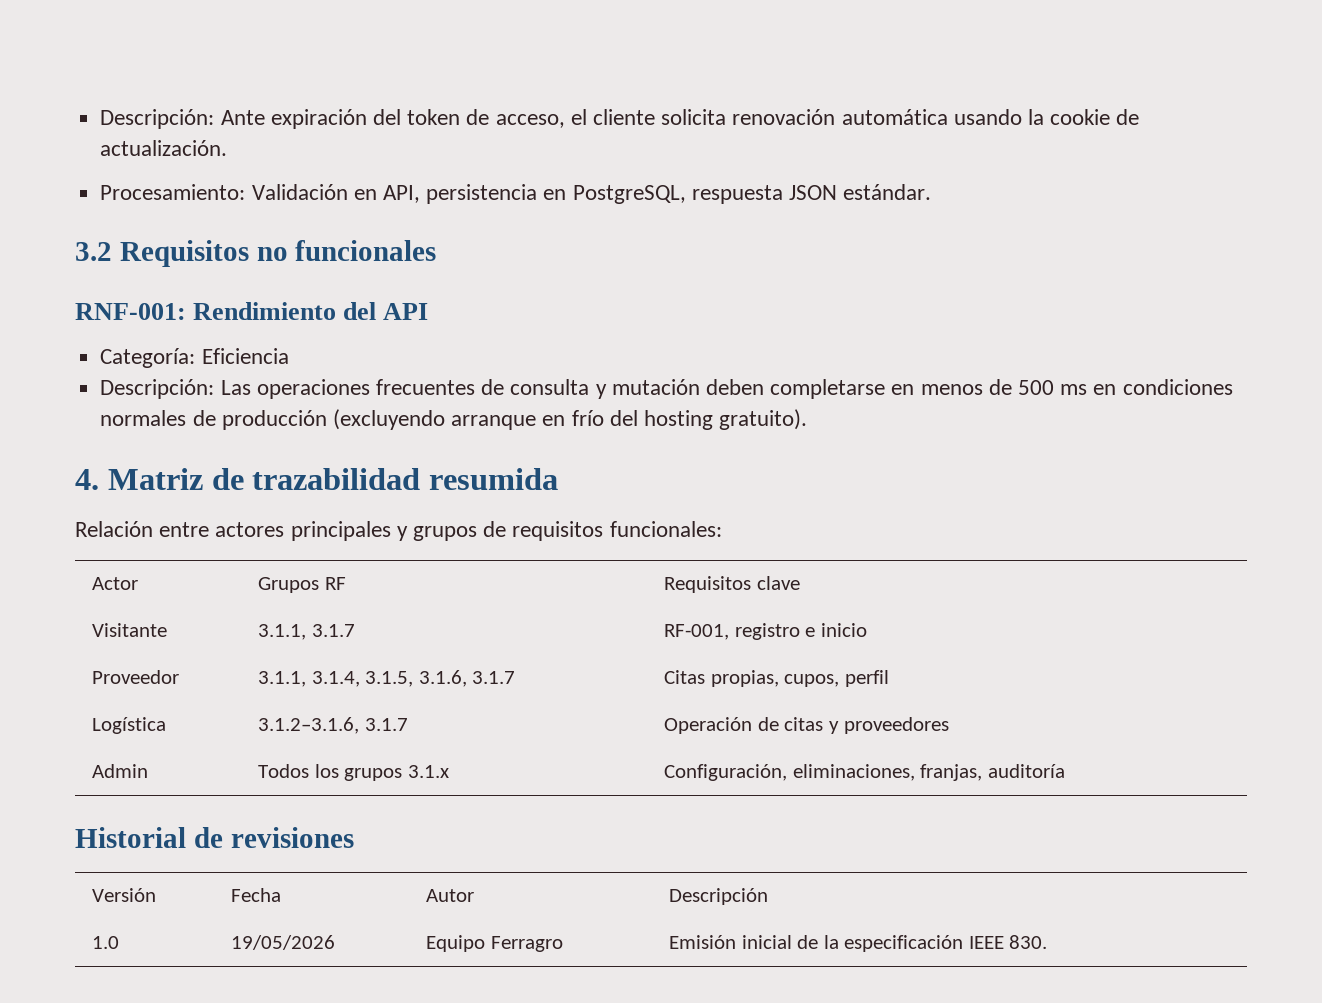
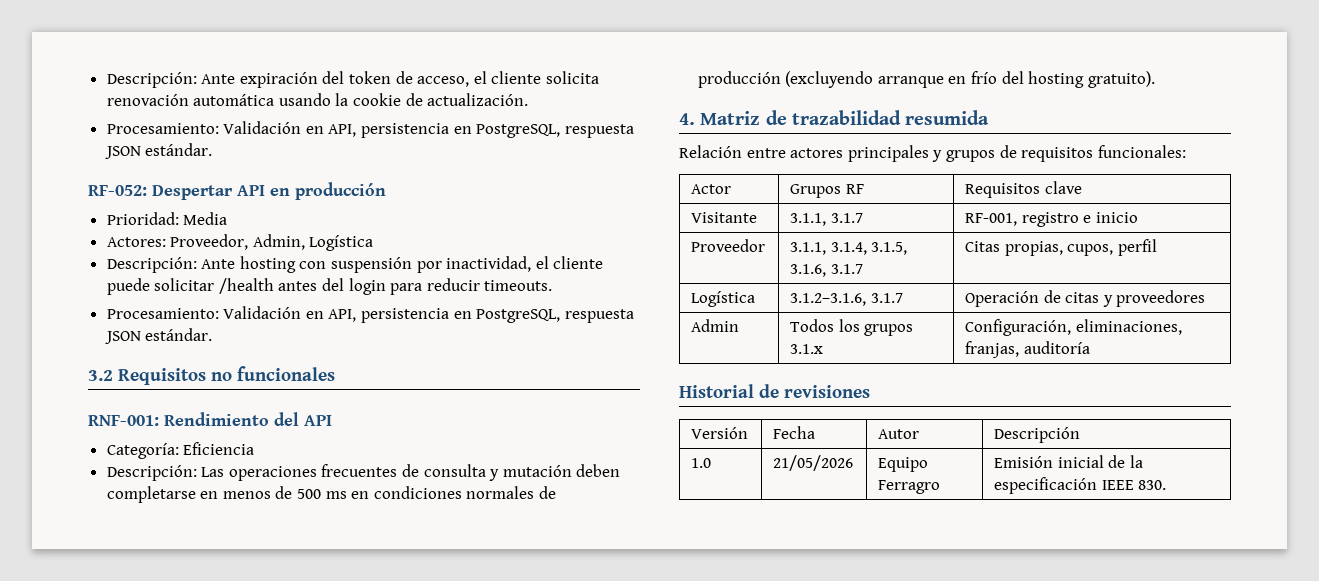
(932, 192) none -> [88,182,386,200] [106,212,228,225] [106,234,374,251] [106,256,604,273] [106,278,553,295] [106,306,634,323] [104,328,213,344] // RF-052: Despertar API en producción // Prioridad: Media // Actores: Proveedor, Admin, Logística // Descripción: Ante hosting con suspensión por inactividad, el cliente puede solicitar /health antes del login para reducir timeouts. // Procesamiento: Validación en API, persistencia en PostgreSQL, respuesta JSON estándar.
[231,935,336,950] 19/05/2026 -> [773,455,854,471] 21/05/2026

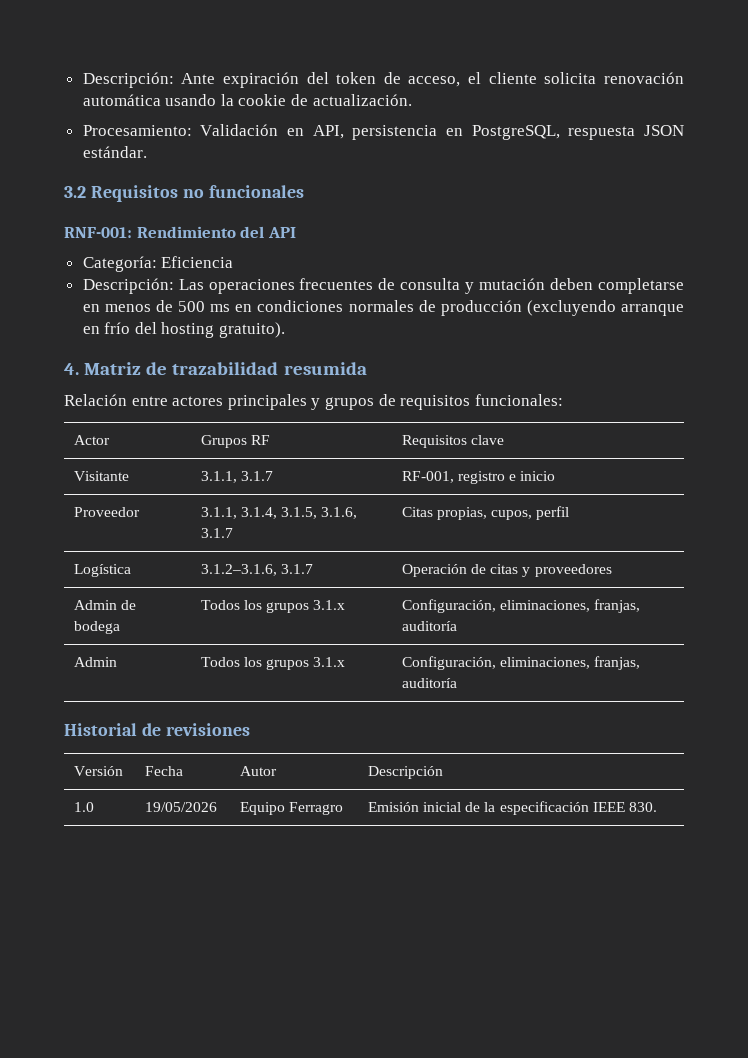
[88,182,386,200] [106,212,228,225] [106,234,374,251] [106,256,604,273] [106,278,553,295] [106,306,634,323] [104,328,213,344] // RF-052: Despertar API en producción // Prioridad: Media // Actores: Proveedor, Admin, Logística // Descripción: Ante hosting con suspensión por inactividad, el cliente puede solicitar /health antes del login para reducir timeouts. // Procesamiento: Validación en API, persistencia en PostgreSQL, respuesta JSON estándar. -> (147, 152) none
(1206, 298) none -> [73,600,136,610] [73,621,120,634] [200,600,346,613] [401,599,641,613] [401,621,457,631] // Admin de bodega | Todos los grupos 3.1.x | Configuración, eliminaciones, franjas, auditoría
[773,455,854,471] 21/05/2026 -> [144,802,217,812] 19/05/2026

